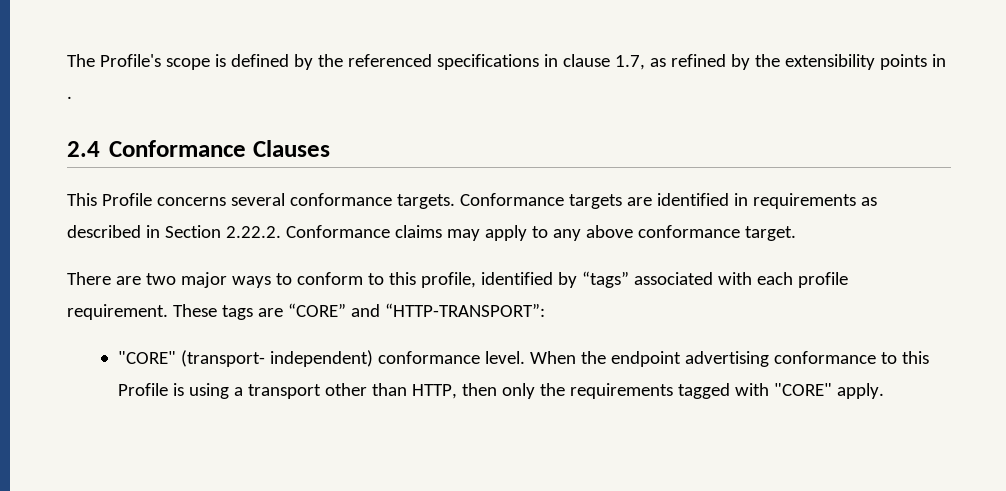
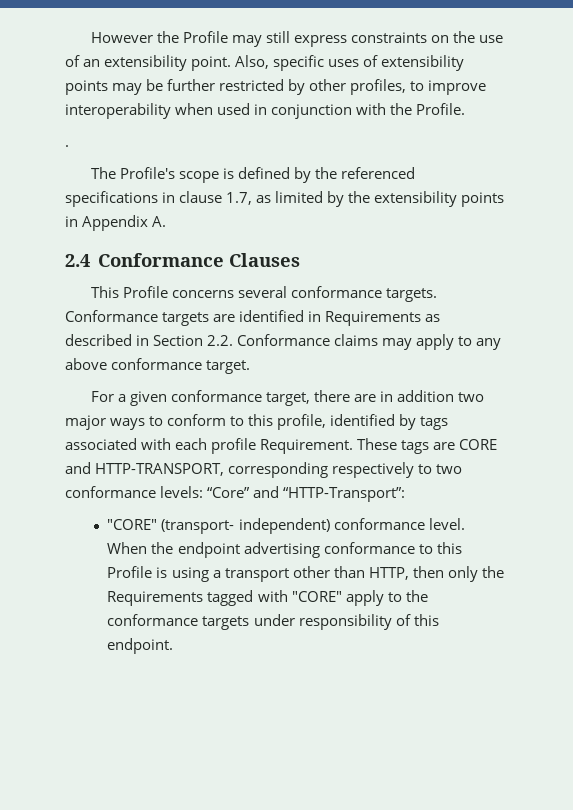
(67, 60) none -> [90,31,504,47] [65,55,465,71] [65,79,487,95] [65,103,466,119] [65,145,69,147] However the Profile may still express constraints on the use of an extensibility point. Also, specific uses of extensibility points may be further restricted by other profiles, to improve interoperability when used in conjunction with the Profile. // . //
[670,54,726,67] refined -> [275,191,324,203] limited
[67,96,72,99] . -> [82,215,167,231] Appendix A.
[752,193,856,209] requirements -> [325,311,422,326] Requirements
[225,226,281,238] 2.22.2. -> [207,335,234,346] 2.2.
[67,272,141,285] There are -> [90,390,455,406] For a given conformance target, there are in addition
[581,271,629,288] “tags” -> [420,416,449,430] tags
[67,304,168,320] requirement. -> [260,439,354,454] Requirement.
[287,303,545,317] “CORE” and “HTTP-TRANSPORT”: -> [459,439,498,450] [65,462,463,478] [65,486,406,502] CORE and HTTP-TRANSPORT, corresponding respectively to two conformance levels: “Core” and “HTTP-Transport”:
[569,383,673,399] requirements -> [107,591,204,606] Requirements
[836,383,884,399] apply. -> [345,590,428,606] [107,614,439,630] [107,638,174,654] apply to the conformance targets under responsibility of this endpoint.

